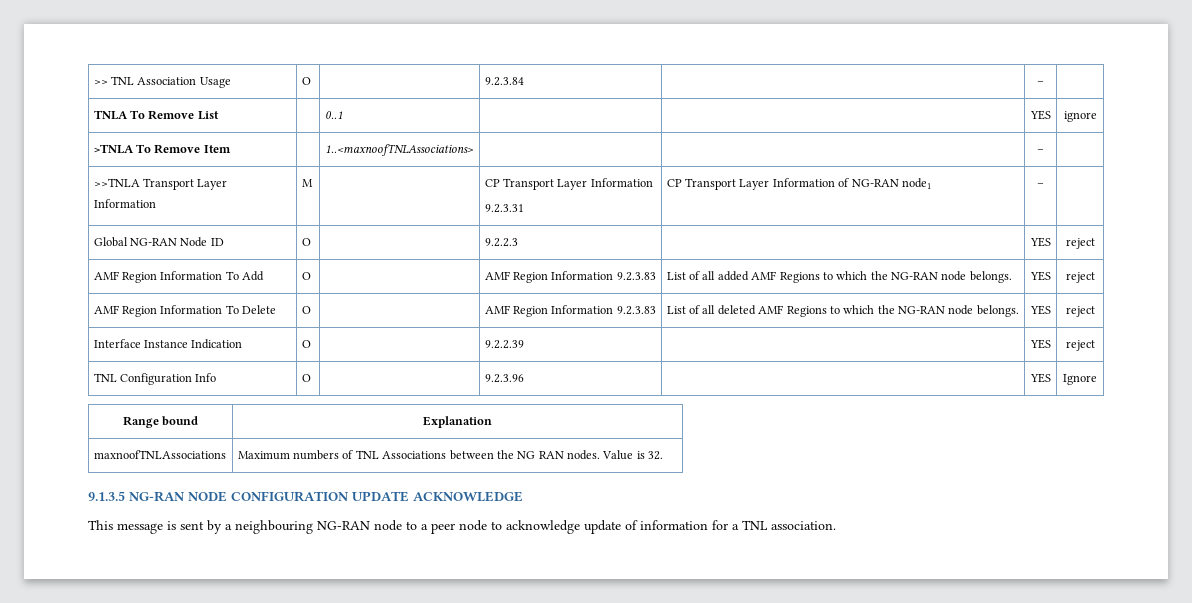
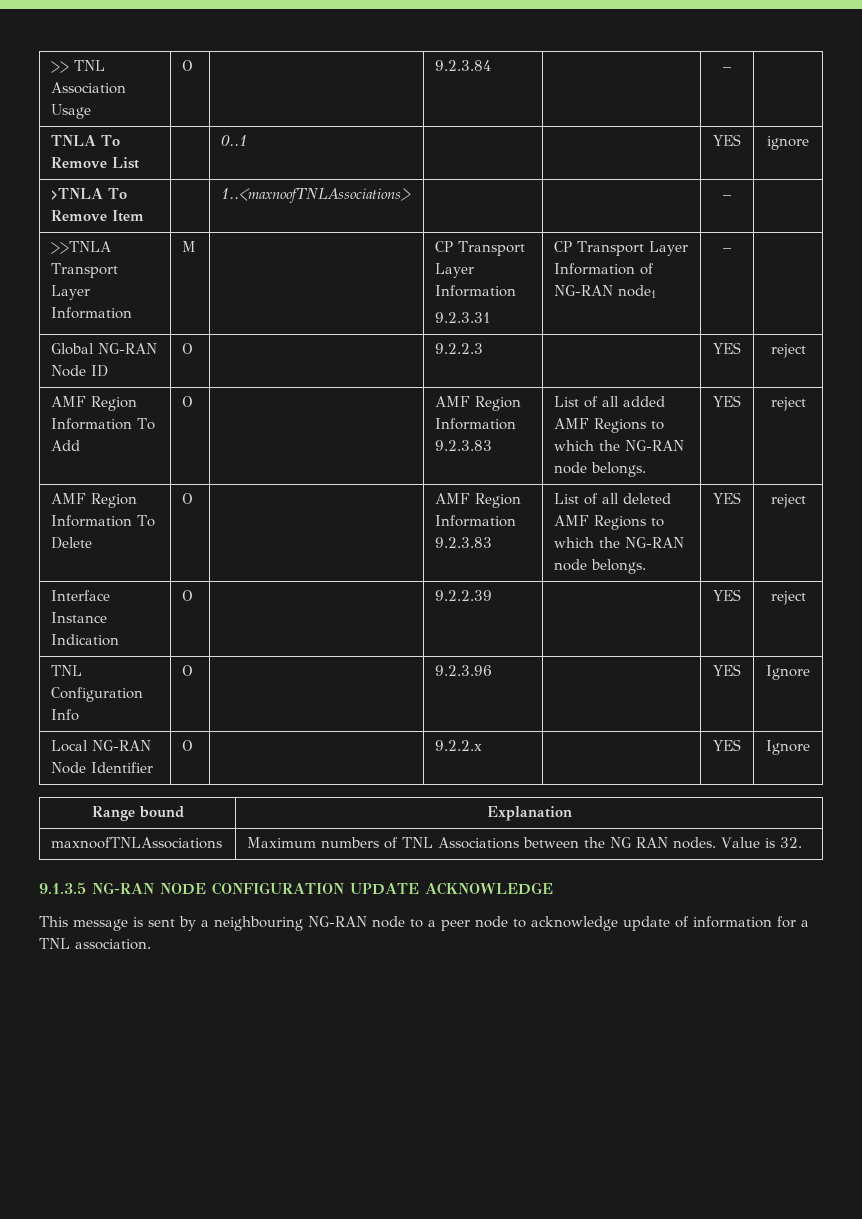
(1097, 379) none -> [50,740,151,752] [50,762,153,774] [181,740,193,751] [434,740,482,751] [713,739,741,751] [766,740,810,755] // Local NG-RAN Node Identifier | O | | 9.2.2.x | | YES | Ignore

